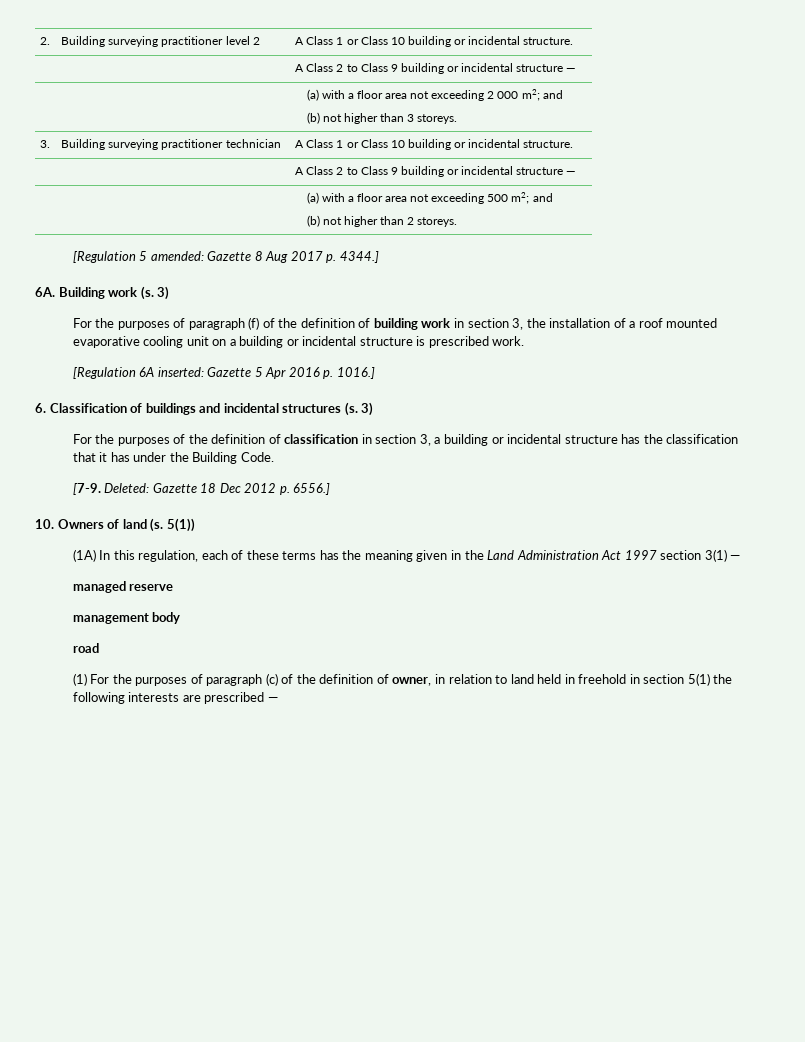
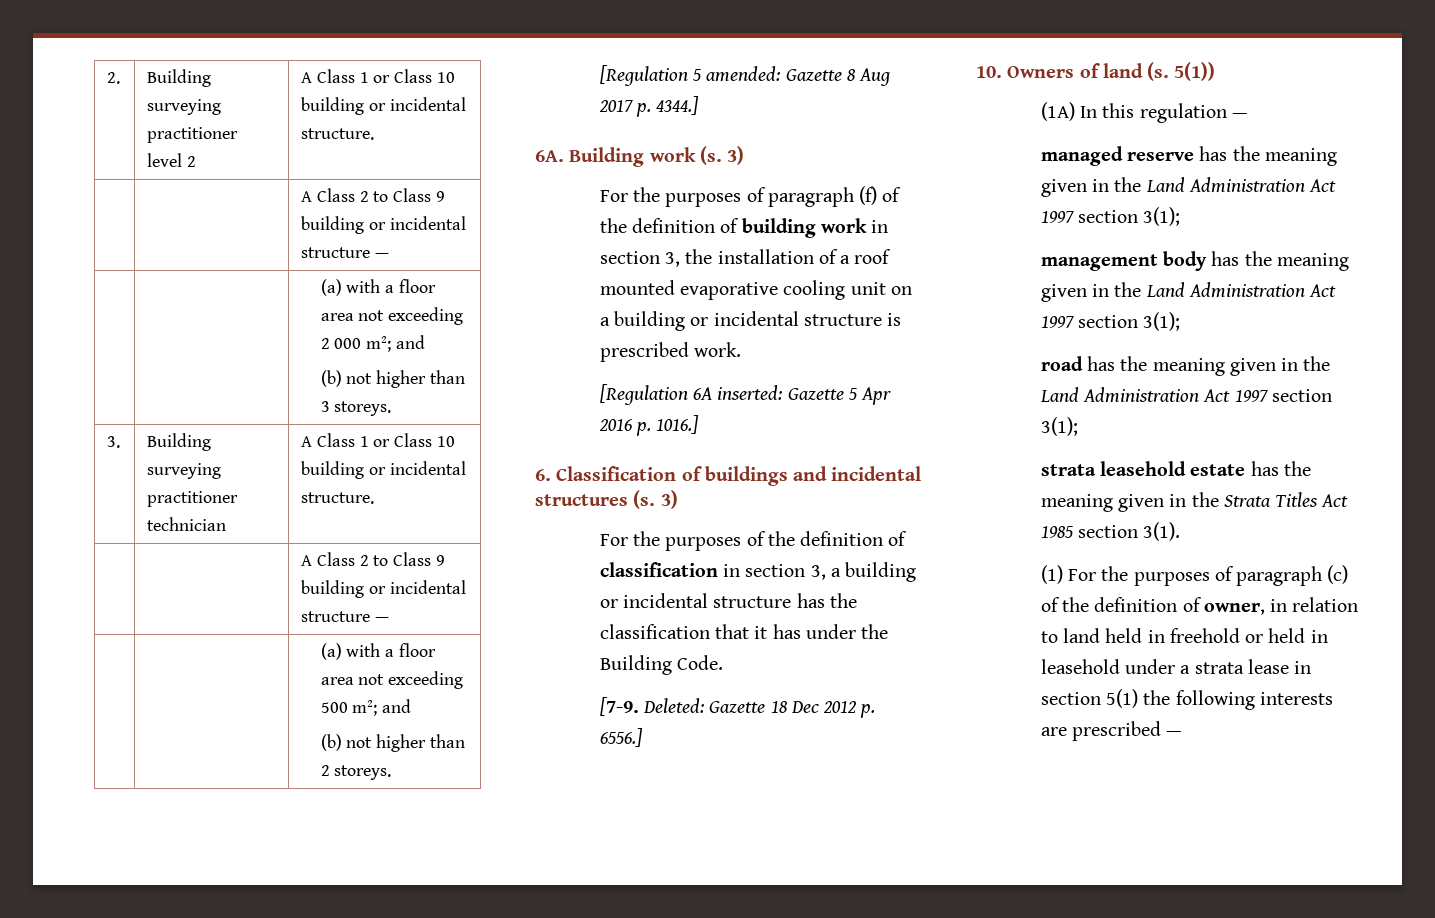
[138,550,317,562] regulation, each of these terms -> [1139,103,1248,123] [1040,146,1195,166] regulation — // managed reserve
[704,549,741,562] [72,581,174,593] [72,612,181,624] [72,643,99,653] 3(1) — // managed reserve // management body // road -> [1143,207,1181,226] [1040,251,1349,271] [1040,282,1337,302] [1040,312,1181,331] [1040,356,1331,376] [1039,387,1332,403] [1040,417,1078,436] [1040,461,1311,476] [1040,492,1349,512] [1040,522,1181,541] 3(1); // management body has the meaning given in the Land Administration Act 1997 section 3(1); // road has the meaning given in the Land Administration Act 1997 section 3(1); // strata leasehold estate has the meaning given in the Strata Titles Act 1985 section 3(1).
(627, 679) none -> [1245,628,1328,643] [1040,659,1289,674] or held in leasehold under a strata lease

